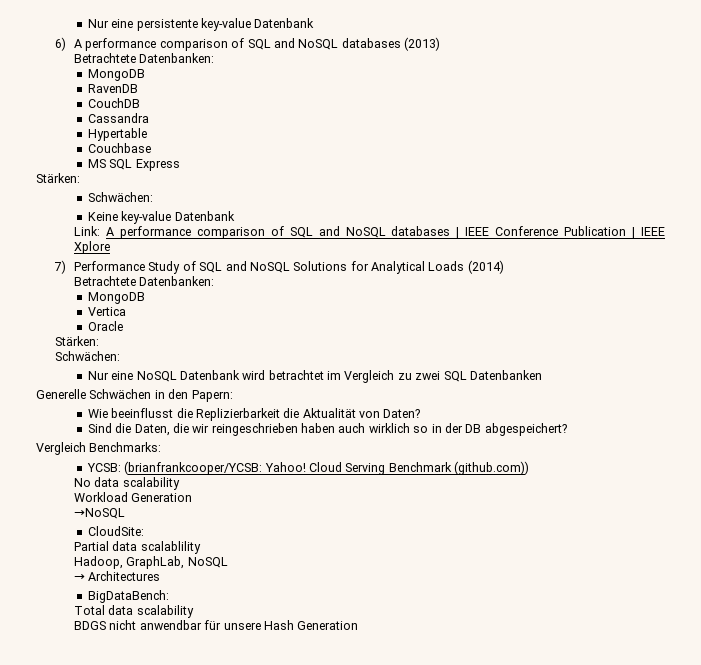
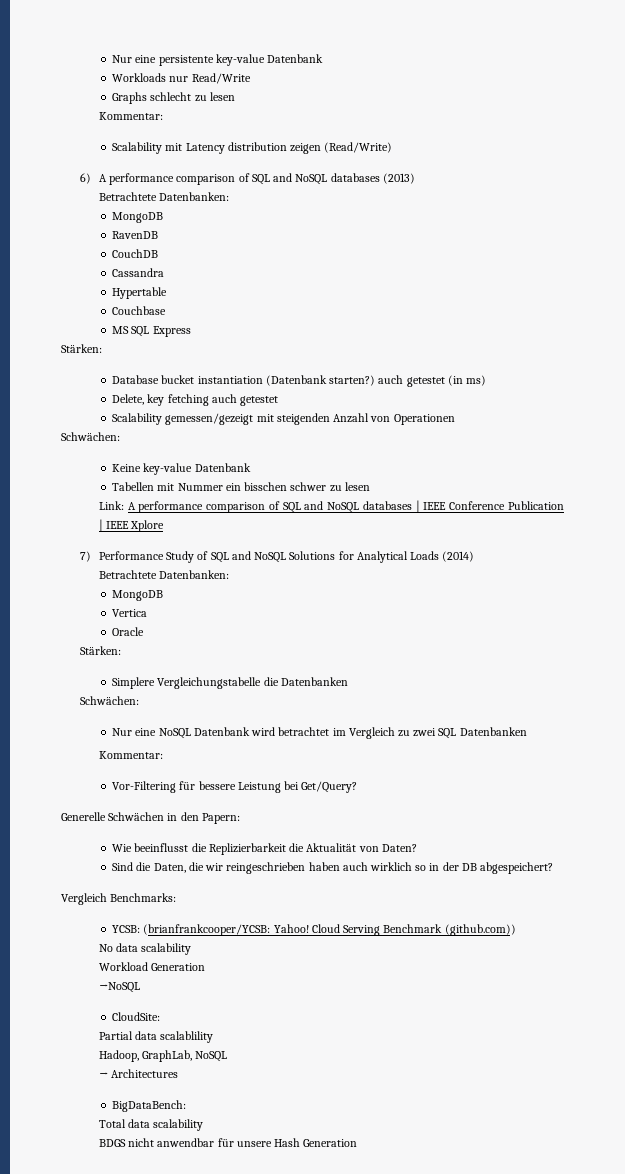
(315, 23) none -> [112,73,251,84] [112,92,235,104] [98,112,163,120] [112,142,393,154] // Workloads nur Read/Write // Graphs schlecht zu lesen // Kommentar: // Scalability mit Latency distribution zeigen (Read/Write)
[87,192,153,202] [87,211,235,224] Schwächen: // Keine key-value Datenbank -> [112,375,486,387] [112,394,279,406] [112,413,455,425] [61,432,120,441] [112,463,251,475] [112,482,370,492] Database bucket instantiation (Datenbank starten?) auch getestet (in ms) // Delete, key fetching auch getestet // Scalability gemessen/gezeigt mit steigenden Anzahl von Operationen // Schwächen: // Keine key-value Datenbank // Tabellen mit Nummer ein bisschen schwer zu lesen
(100, 341) none -> [112,677,348,689] // Simplere Vergleichungstabelle die Datenbanken
(542, 375) none -> [98,751,163,759] [112,781,358,793] // Kommentar: // Vor-Filtering für bessere Leistung bei Get/Query?

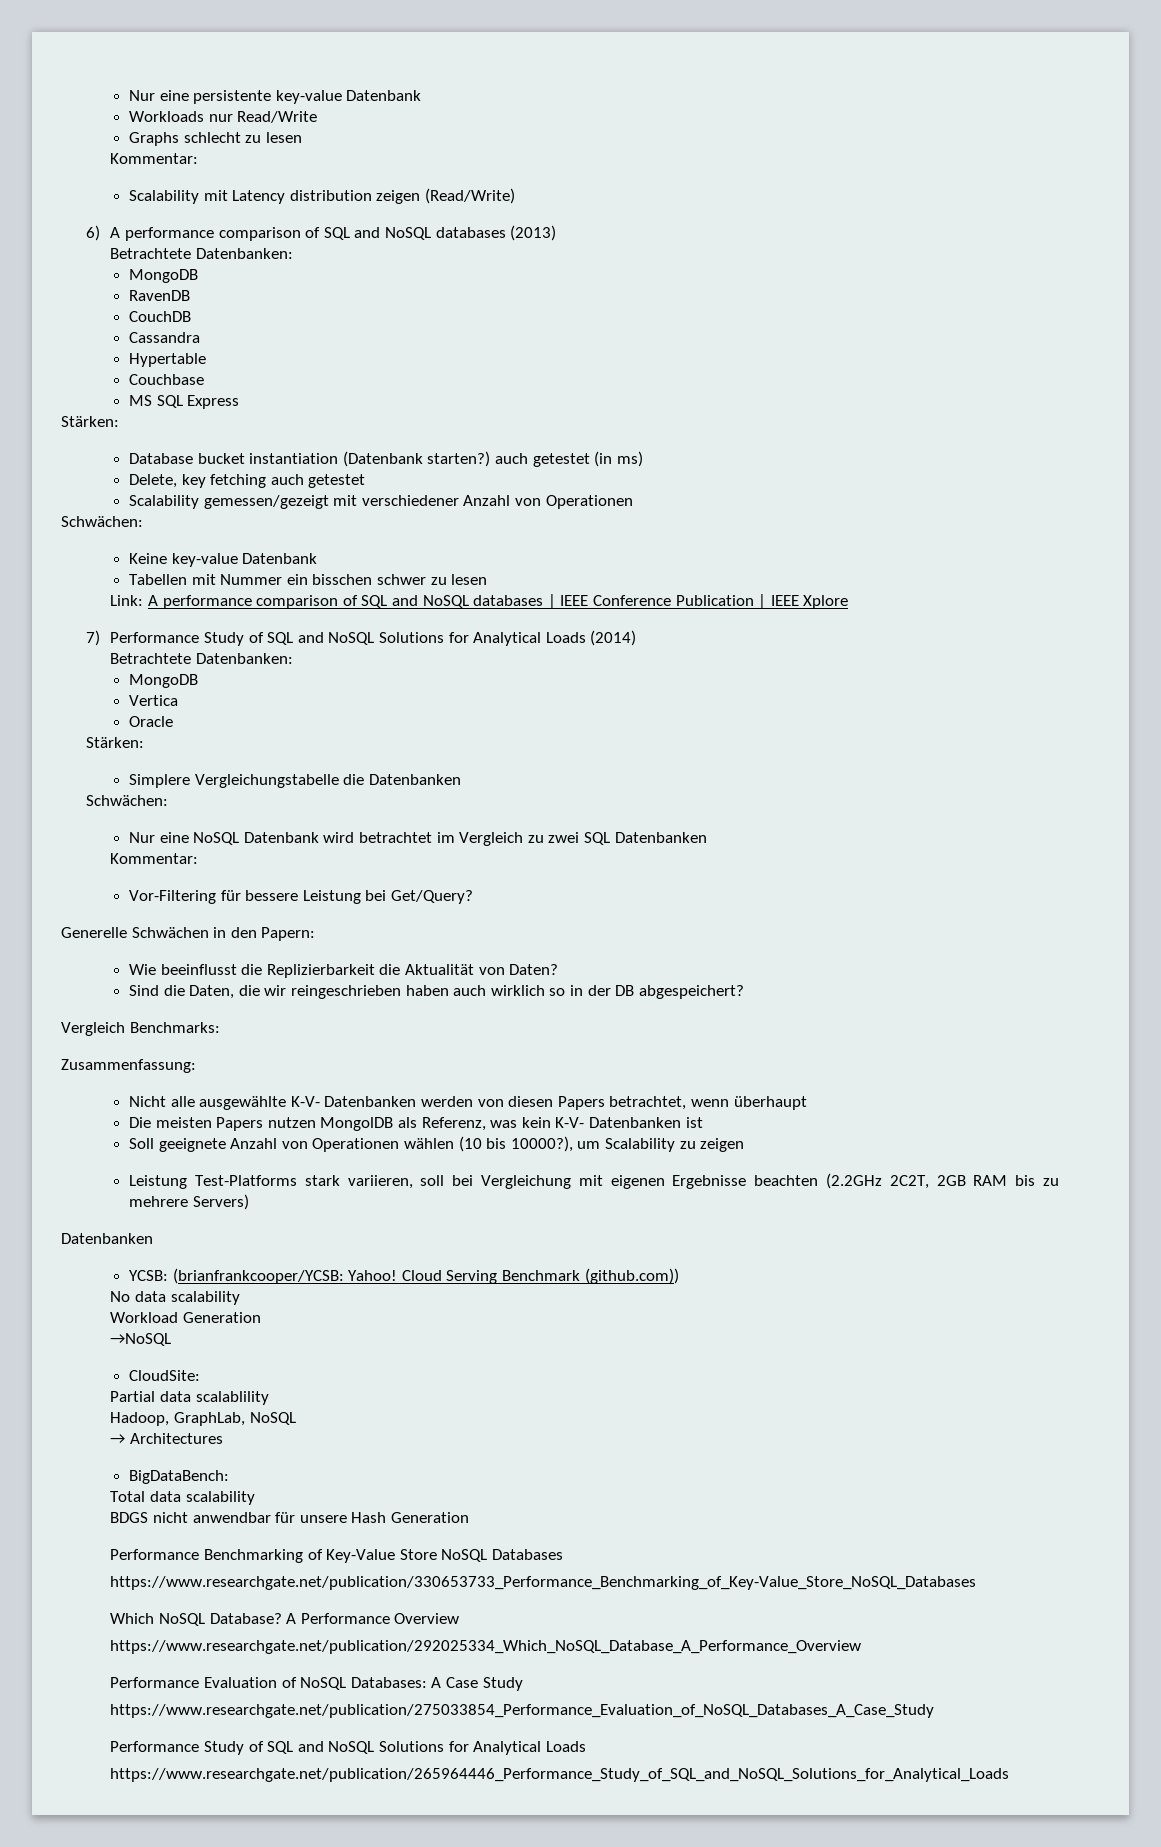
[276,413,330,425] steigenden -> [361,495,459,506] verschiedener
(177, 897) none -> [61,1059,196,1073] [129,1096,807,1110] [129,1117,703,1131] [129,1136,745,1152] [129,1173,1060,1189] [129,1194,249,1210] [61,1233,153,1244] // Zusammenfassung: // Nicht alle ausgewählte K-V- Datenbanken werden von diesen Papers betrachtet, wenn überhaupt // Die meisten Papers nutzen MongolDB als Referenz, was kein K-V- Datenbanken ist // Soll geeignete Anzahl von Operationen wählen (10 bis 10000?), um Scalability zu zeigen // Leistung Test-Platforms stark variieren, soll bei Vergleichung mit eigenen Ergebnisse beachten (2.2GHz 2C2T, 2GB RAM bis zu mehrere Servers) // Datenbanken
(358, 1143) none -> [110,1549,563,1563] [110,1576,977,1590] [110,1613,460,1626] [110,1640,862,1654] [110,1677,523,1691] [110,1704,935,1718] [110,1741,586,1755] [110,1768,1010,1782] // Performance Benchmarking of Key-Value Store NoSQL Databases // https://www.researchgate.net/publication/330653733_Performance_Benchmarking_of_Key-Value_Store_NoSQL_Databases // Which NoSQL Database? A Performance Overview // https://www.researchgate.net/publication/292025334_Which_NoSQL_Database_A_Performance_Overview // Performance Evaluation of NoSQL Databases: A Case Study // https://www.researchgate.net/publication/275033854_Performance_Evaluation_of_NoSQL_Databases_A_Case_Study // Performance Study of SQL and NoSQL Solutions for Analytical Loads // https://www.researchgate.net/publication/265964446_Performance_Study_of_SQL_and_NoSQL_Solutions_for_Analytical_Loads

